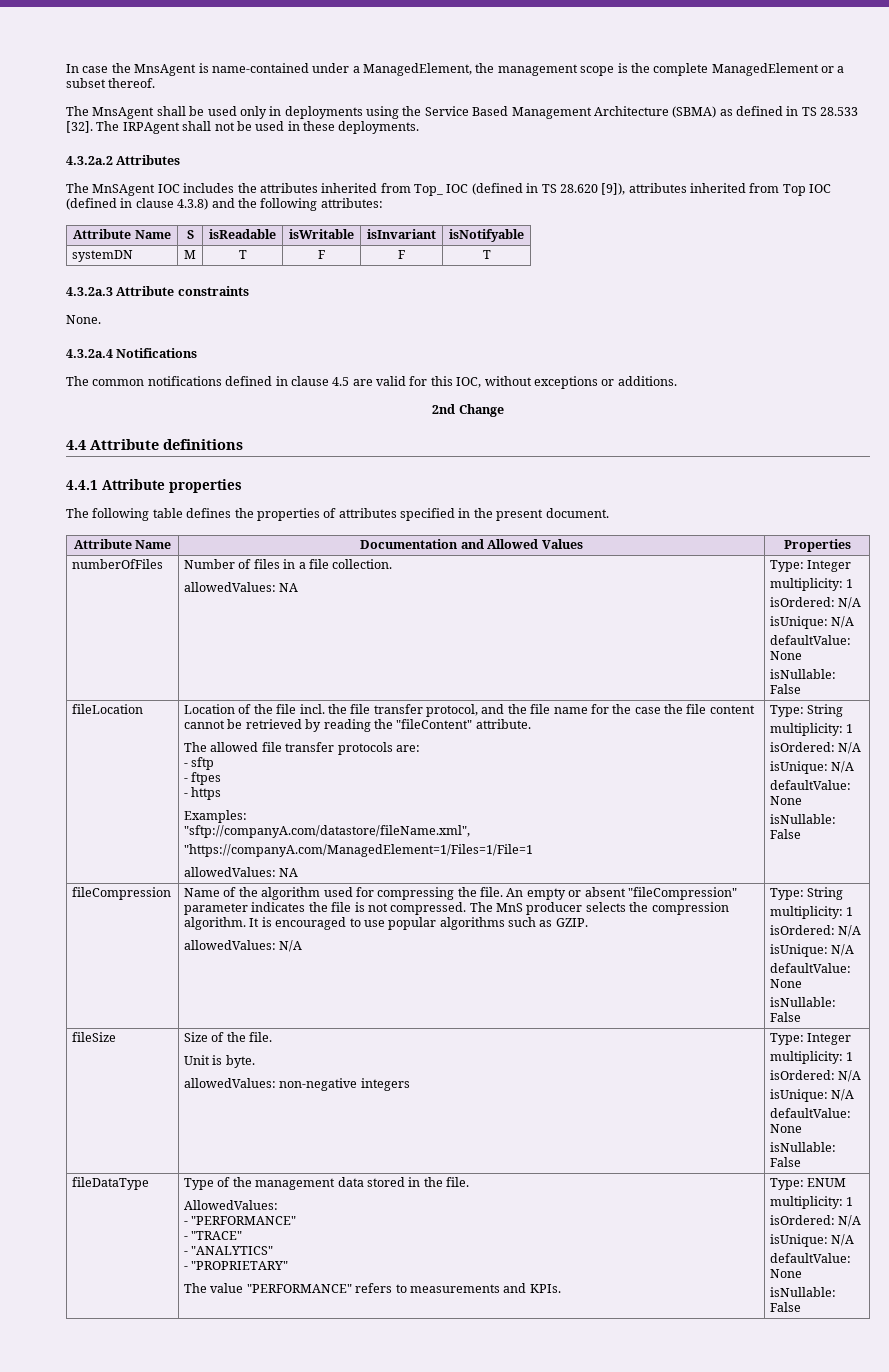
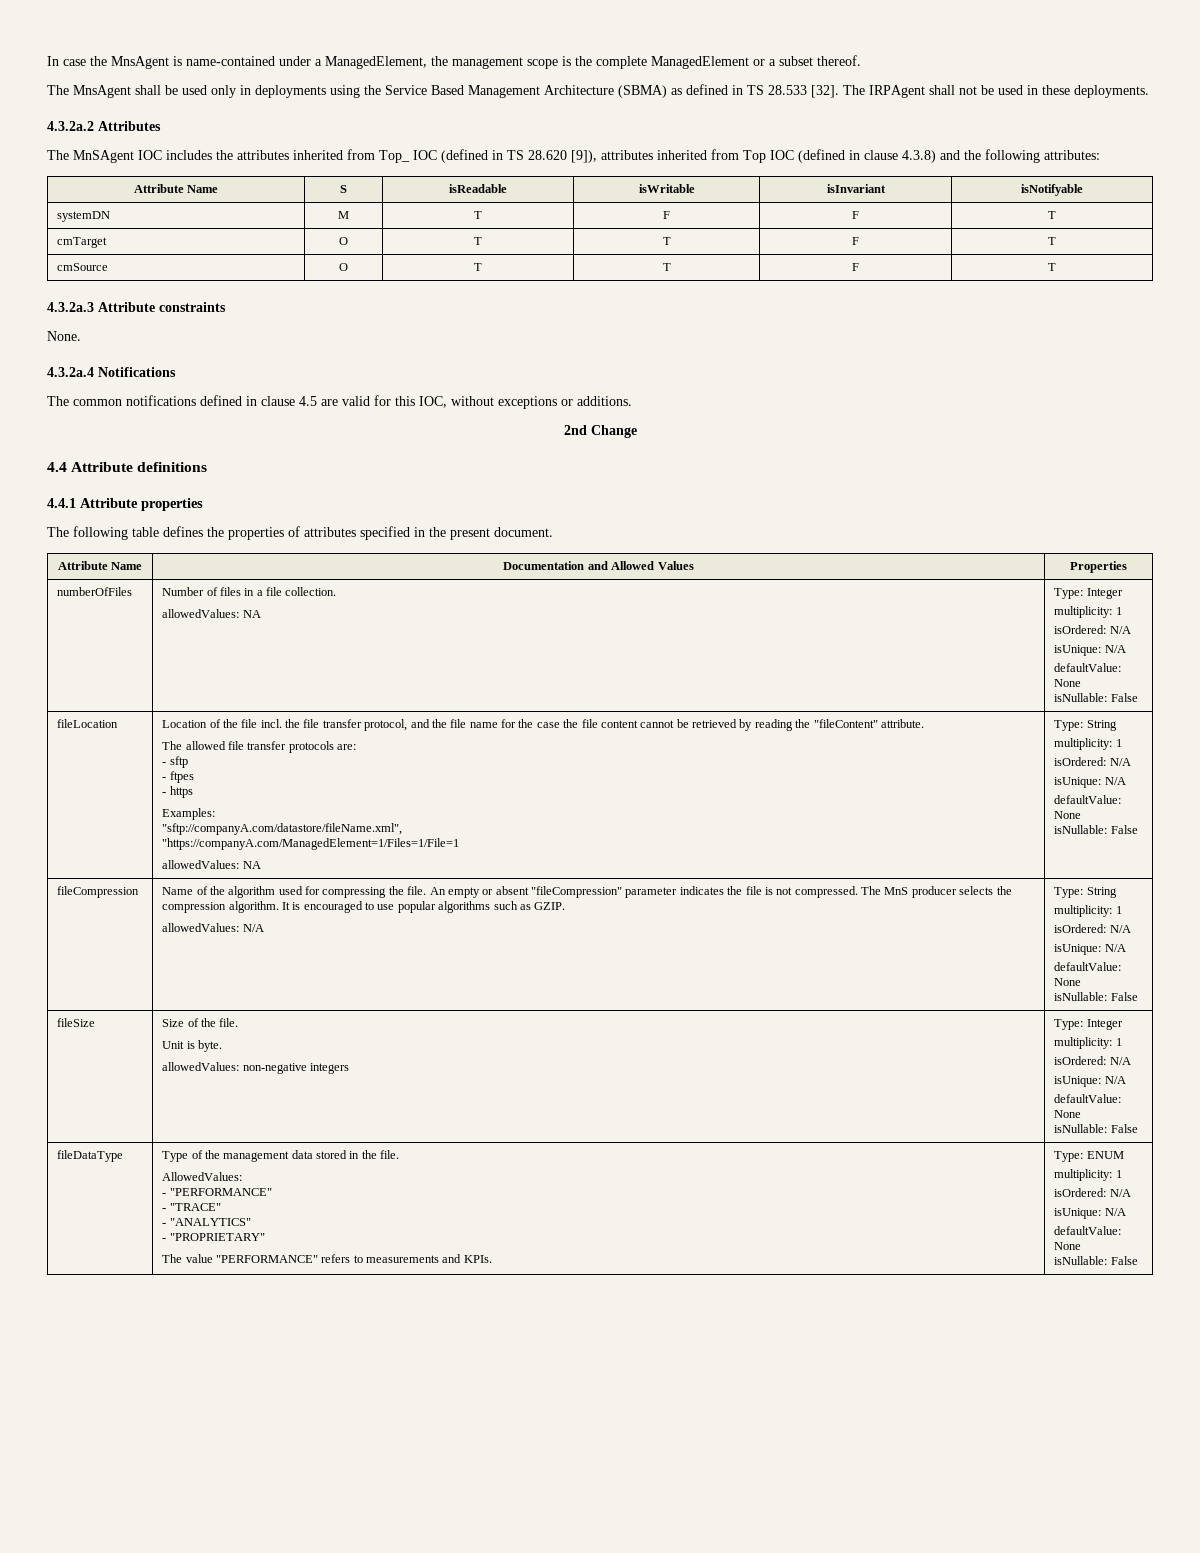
(491, 254) none -> [57,237,108,248] [339,237,348,245] [474,237,482,245] [662,237,671,245] [852,237,859,245] [1048,237,1056,245] [57,263,109,271] [339,263,348,271] [474,263,482,271] [662,263,671,271] [852,263,859,271] [1048,263,1056,271] // cmTarget | O | T | T | F | T // cmSource | O | T | T | F | T

